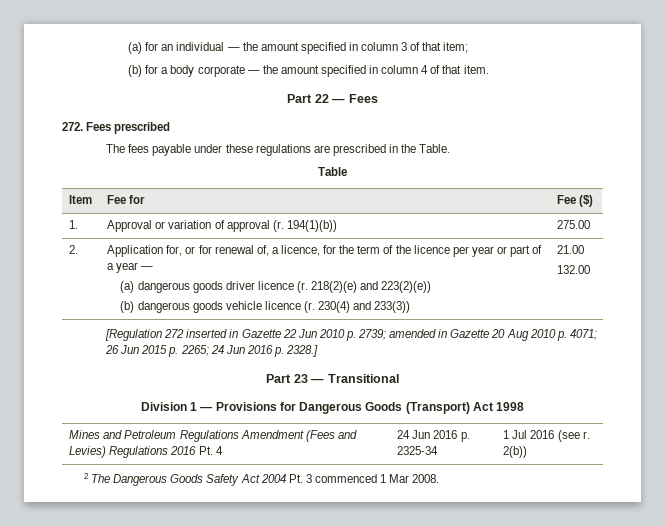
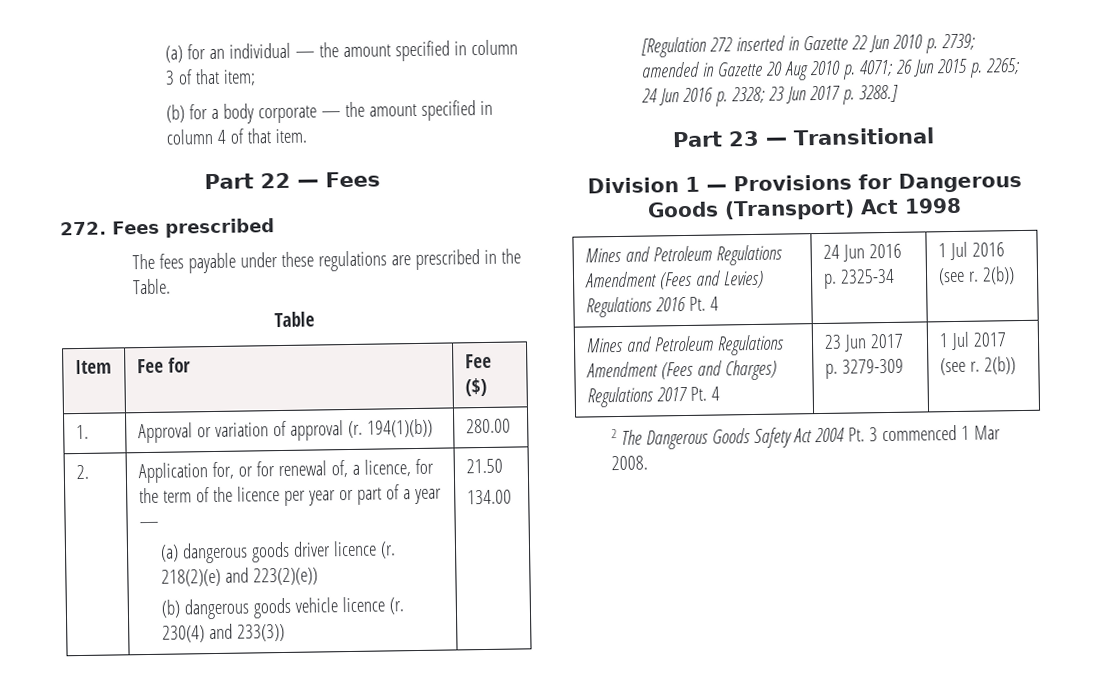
[557,220,591,229] 275.00 -> [465,418,511,434] 280.00
[557,245,585,254] [557,265,591,274] 21.00 // 132.00 -> [465,458,503,474] [466,489,512,505] 21.50 // 134.00
[286,345,319,357] 2328.] -> [731,84,900,105] 2328; 23 Jun 2017 p. 3288.]
(528, 452) none -> [585,334,785,356] [585,359,777,381] [586,386,720,408] [823,333,904,352] [824,358,904,379] [938,331,1007,351] [939,356,1016,376] // Mines and Petroleum Regulations Amendment (Fees and Charges) Regulations 2017 Pt. 4 | 23 Jun 2017 p. 3279-309 | 1 Jul 2017 (see r. 2(b))

